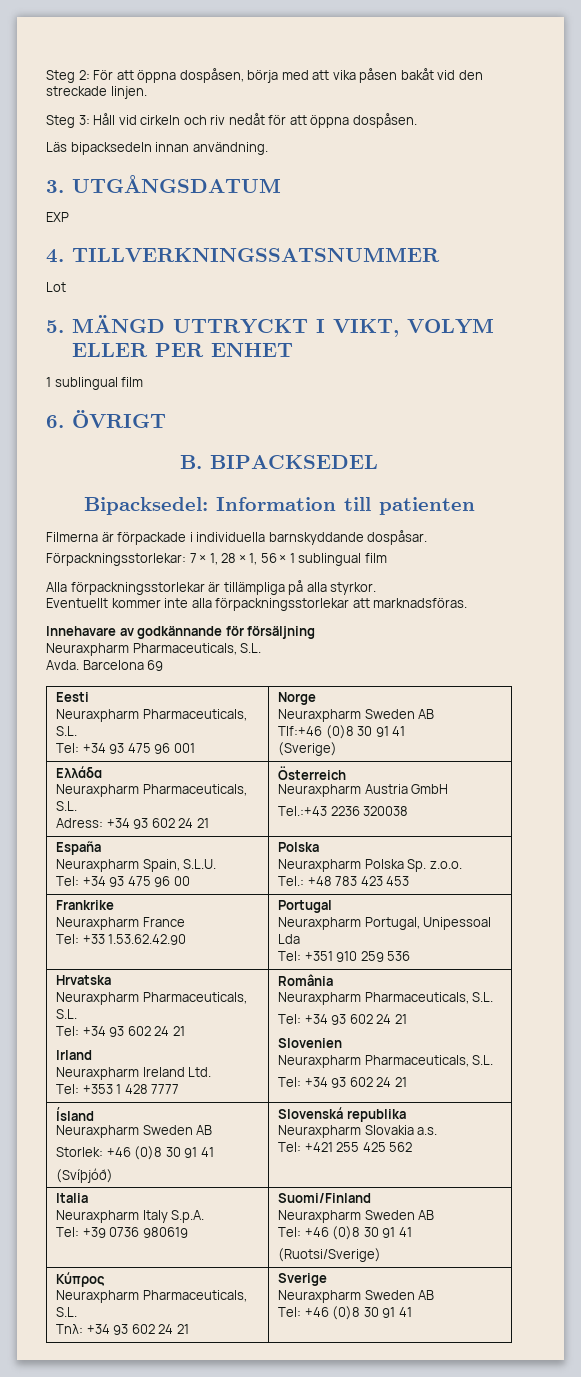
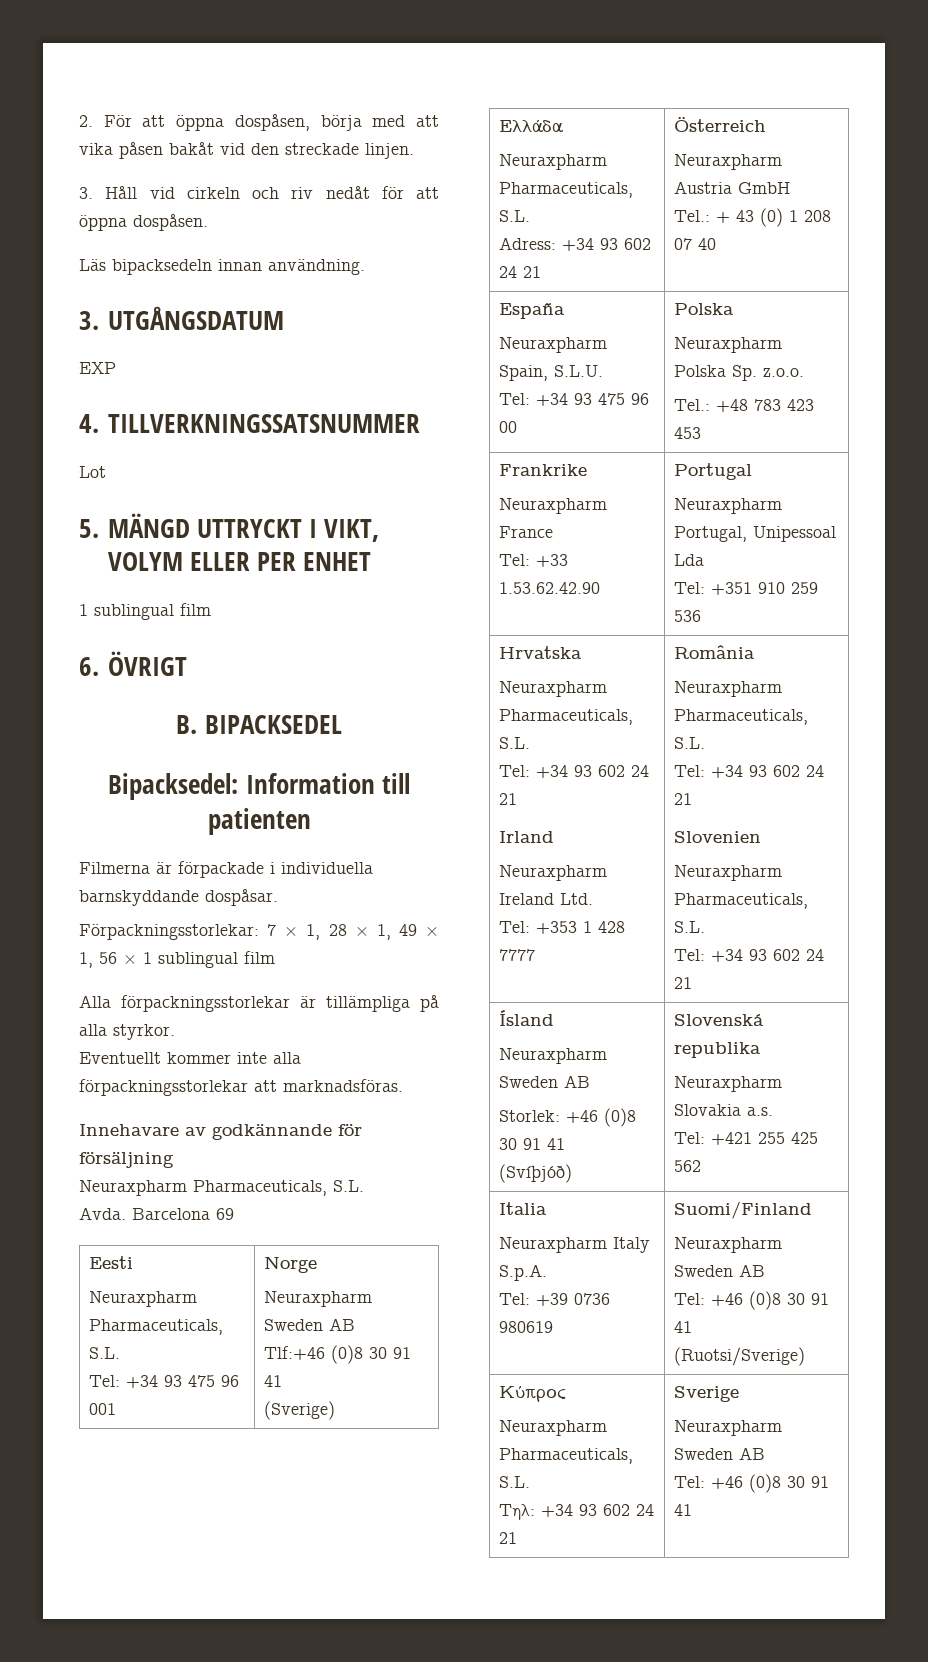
[46,70,90,83] Steg 2: -> [79,115,93,127] 2.
[46,115,90,128] Steg 3: -> [79,187,93,199] 3.
(258, 559) none -> [398,924,439,936] [79,952,93,968] 49 × 1,
[278,806,409,816] Tel.:+43 2236 320038 -> [674,208,832,227] [674,238,717,250] Tel.: + 43 (0) 1 208 07 40

